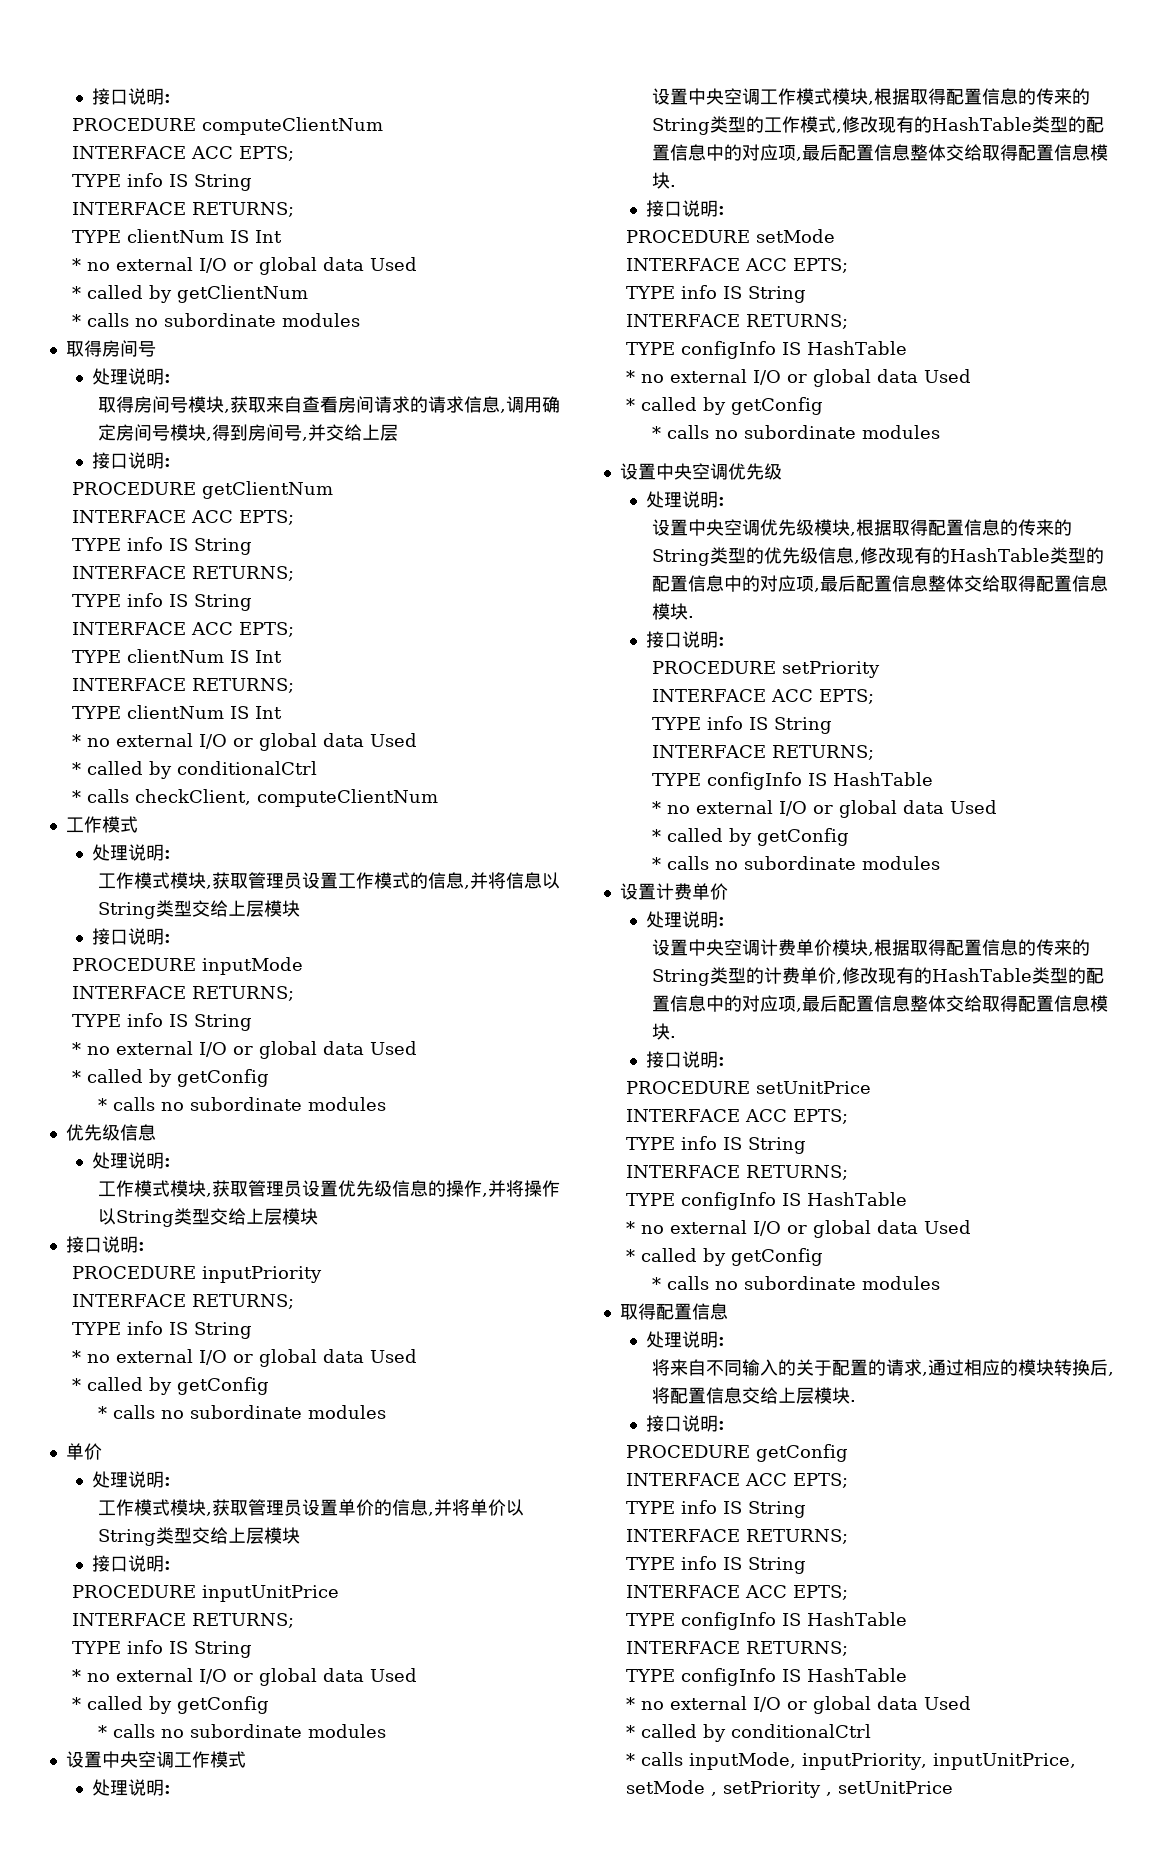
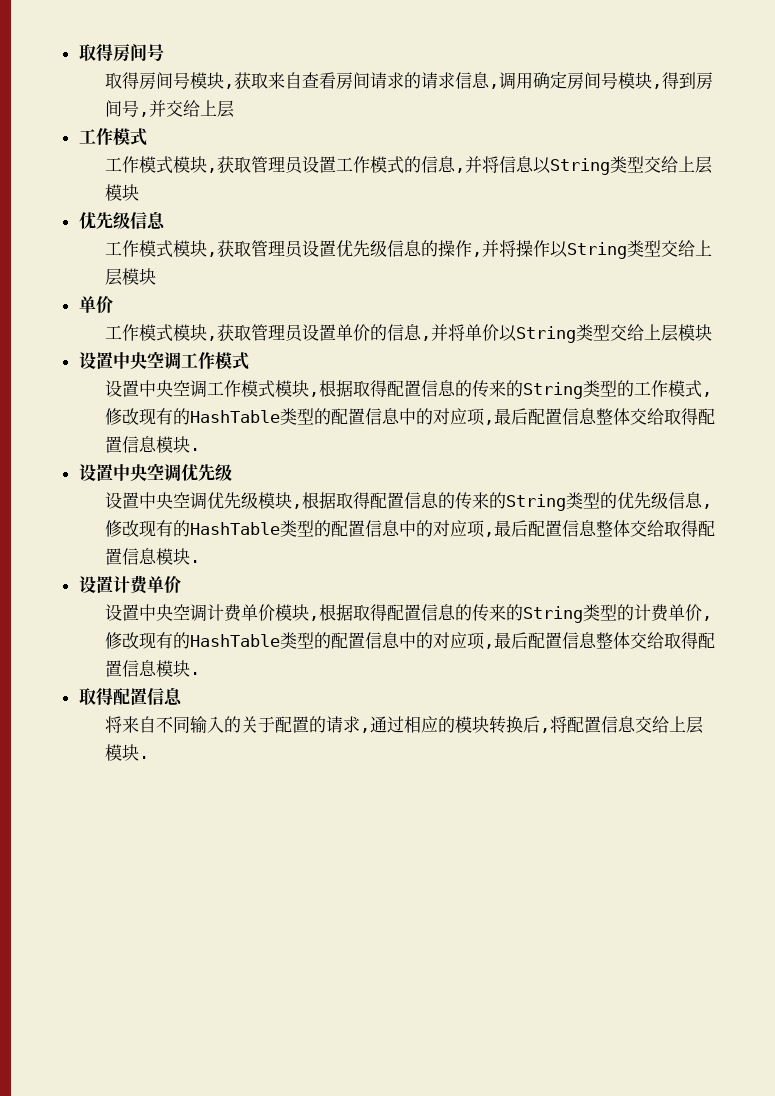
[91,88,171,105] [71,117,383,135] [71,146,294,161] [71,173,252,191] [71,202,294,217] [71,229,282,243] [71,257,417,275] [71,285,308,303] [71,313,360,327] [65,340,156,357] [91,368,171,385] 接口说明: // PROCEDURE computeClientNum // INTERFACE ACC EPTS; // TYPE info IS String // INTERFACE RETURNS; // TYPE clientNum IS Int // * no external I/O or global data Used // * called by getClientNum // * calls no subordinate modules // 取得房间号 // 处理说明: -> [78,43,164,61] 取得房间号
[91,452,171,469] [71,481,333,499] [71,510,294,525] [71,537,252,555] [71,566,294,581] [71,593,252,611] [71,622,294,637] [71,649,282,663] [71,678,294,693] [71,705,282,719] [71,733,417,751] [71,761,317,779] [71,789,438,807] [65,816,138,833] [91,844,171,861] // 接口说明: // PROCEDURE getClientNum // INTERFACE ACC EPTS; // TYPE info IS String // INTERFACE RETURNS; // TYPE info IS String // INTERFACE ACC EPTS; // TYPE clientNum IS Int // INTERFACE RETURNS; // TYPE clientNum IS Int // * no external I/O or global data Used // * called by conditionalCtrl // * calls checkClient, computeClientNum // 工作模式 // 处理说明: -> [78,128,147,146] // 工作模式
[91,928,171,945] [71,957,303,975] [71,986,294,1001] [71,1013,252,1031] [71,1041,417,1059] [71,1069,269,1087] [97,1097,386,1111] [65,1124,156,1141] [91,1152,171,1169] // 接口说明: // PROCEDURE inputMode // INTERFACE RETURNS; // TYPE info IS String // * no external I/O or global data Used // * called by getConfig // * calls no subordinate modules // 优先级信息 // 处理说明: -> [78,211,166,230] // 优先级信息
[65,1236,145,1253] [71,1266,322,1283] [71,1294,294,1309] [71,1321,252,1339] [71,1349,417,1367] [71,1377,269,1395] [97,1405,386,1419] [65,1443,102,1460] [91,1471,171,1488] 接口说明: // PROCEDURE inputPriority // INTERFACE RETURNS; // TYPE info IS String // * no external I/O or global data Used // * called by getConfig // * calls no subordinate modules // 单价 // 处理说明: -> [78,296,113,313] 单价
[91,1555,171,1572] [71,1585,339,1602] [71,1613,294,1628] [71,1640,252,1658] [71,1668,417,1686] [71,1696,269,1714] [97,1724,386,1738] [65,1751,246,1768] [91,1779,171,1796] // 接口说明: // PROCEDURE inputUnitPrice // INTERFACE RETURNS; // TYPE info IS String // * no external I/O or global data Used // * called by getConfig // * calls no subordinate modules // 设置中央空调工作模式 // 处理说明: -> [78,351,249,370] // 设置中央空调工作模式
[645,200,725,217] [625,229,835,243] [625,258,848,273] [625,285,806,303] [625,314,848,329] [625,341,907,359] [625,369,971,387] [625,397,823,415] [651,425,940,439] [619,463,782,480] [645,491,725,508] // 接口说明: // PROCEDURE setMode // INTERFACE ACC EPTS; // TYPE info IS String // INTERFACE RETURNS; // TYPE configInfo IS HashTable // * no external I/O or global data Used // * called by getConfig // * calls no subordinate modules // 设置中央空调优先级 // 处理说明: -> [78,463,232,482] // 设置中央空调优先级
[645,631,725,648] [651,661,880,678] [651,689,874,704] [651,716,832,734] [651,745,874,760] [651,772,933,790] [651,800,997,818] [651,828,849,846] [651,856,940,870] // 接口说明: // PROCEDURE setPriority // INTERFACE ACC EPTS; // TYPE info IS String // INTERFACE RETURNS; // TYPE configInfo IS HashTable // * no external I/O or global data Used // * called by getConfig // * calls no subordinate modules -> (200, 561) none
[645,911,725,928] // 处理说明: -> (181, 584) none
[645,1051,725,1068] [625,1081,871,1094] [625,1109,848,1124] [625,1136,806,1154] [625,1165,848,1180] [625,1192,907,1210] [625,1220,971,1238] [625,1248,823,1266] [651,1276,940,1290] [619,1303,728,1320] [645,1331,725,1348] // 接口说明: // PROCEDURE setUnitPrice // INTERFACE ACC EPTS; // TYPE info IS String // INTERFACE RETURNS; // TYPE configInfo IS HashTable // * no external I/O or global data Used // * called by getConfig // * calls no subordinate modules // 取得配置信息 // 处理说明: -> [78,687,183,706] // 取得配置信息
[645,1415,725,1432] [625,1444,848,1462] [625,1473,848,1488] [625,1500,806,1518] [625,1529,848,1544] [625,1556,806,1574] [625,1585,848,1600] [625,1612,907,1630] [625,1641,848,1656] [625,1668,907,1686] [625,1696,971,1714] [625,1724,871,1742] [625,1752,1076,1770] [625,1780,953,1798] // 接口说明: // PROCEDURE getConfig // INTERFACE ACC EPTS; // TYPE info IS String // INTERFACE RETURNS; // TYPE info IS String // INTERFACE ACC EPTS; // TYPE configInfo IS HashTable // INTERFACE RETURNS; // TYPE configInfo IS HashTable // * no external I/O or global data Used // * called by conditionalCtrl // * calls inputMode, inputPriority, inputUnitPrice, setMode , setPriority , setUnitPrice -> (149, 757) none

